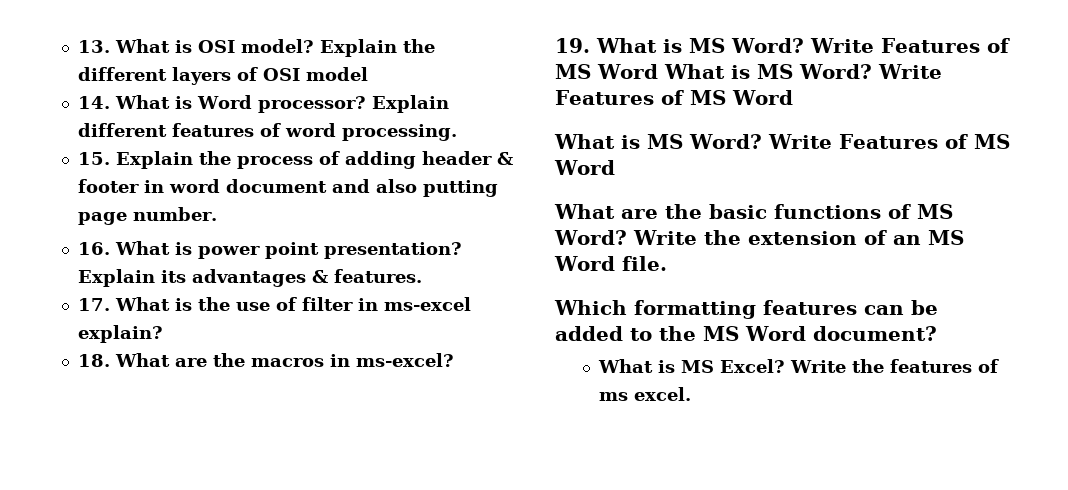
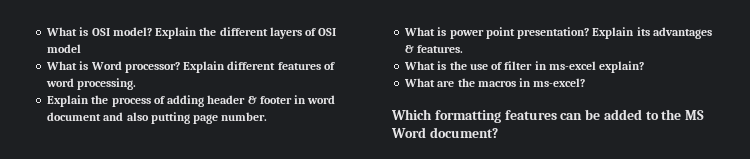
[77,40,110,53] 13. -> (46, 31) none
[77,96,110,109] 14. -> (82, 48) none
[77,152,110,165] 15. -> (137, 84) none
[77,242,110,255] 16. -> (268, 116) none
[77,298,110,311] 17. -> (464, 49) none
[77,354,110,367] 18. -> (645, 67) none
[555,38,1010,53] [555,64,942,79] [555,90,793,105] [554,134,1010,149] [554,160,615,175] [554,204,953,219] [554,230,964,245] [554,256,667,271] // 19. What is MS Word? Write Features of MS Word What is MS Word? Write Features of MS Word // What is MS Word? Write Features of MS Word // What are the basic functions of MS Word? Write the extension of an MS Word file. -> (586, 82) none
[597,359,999,373] [598,387,691,401] // What is MS Excel? Write the features of ms excel. -> (498, 132) none

